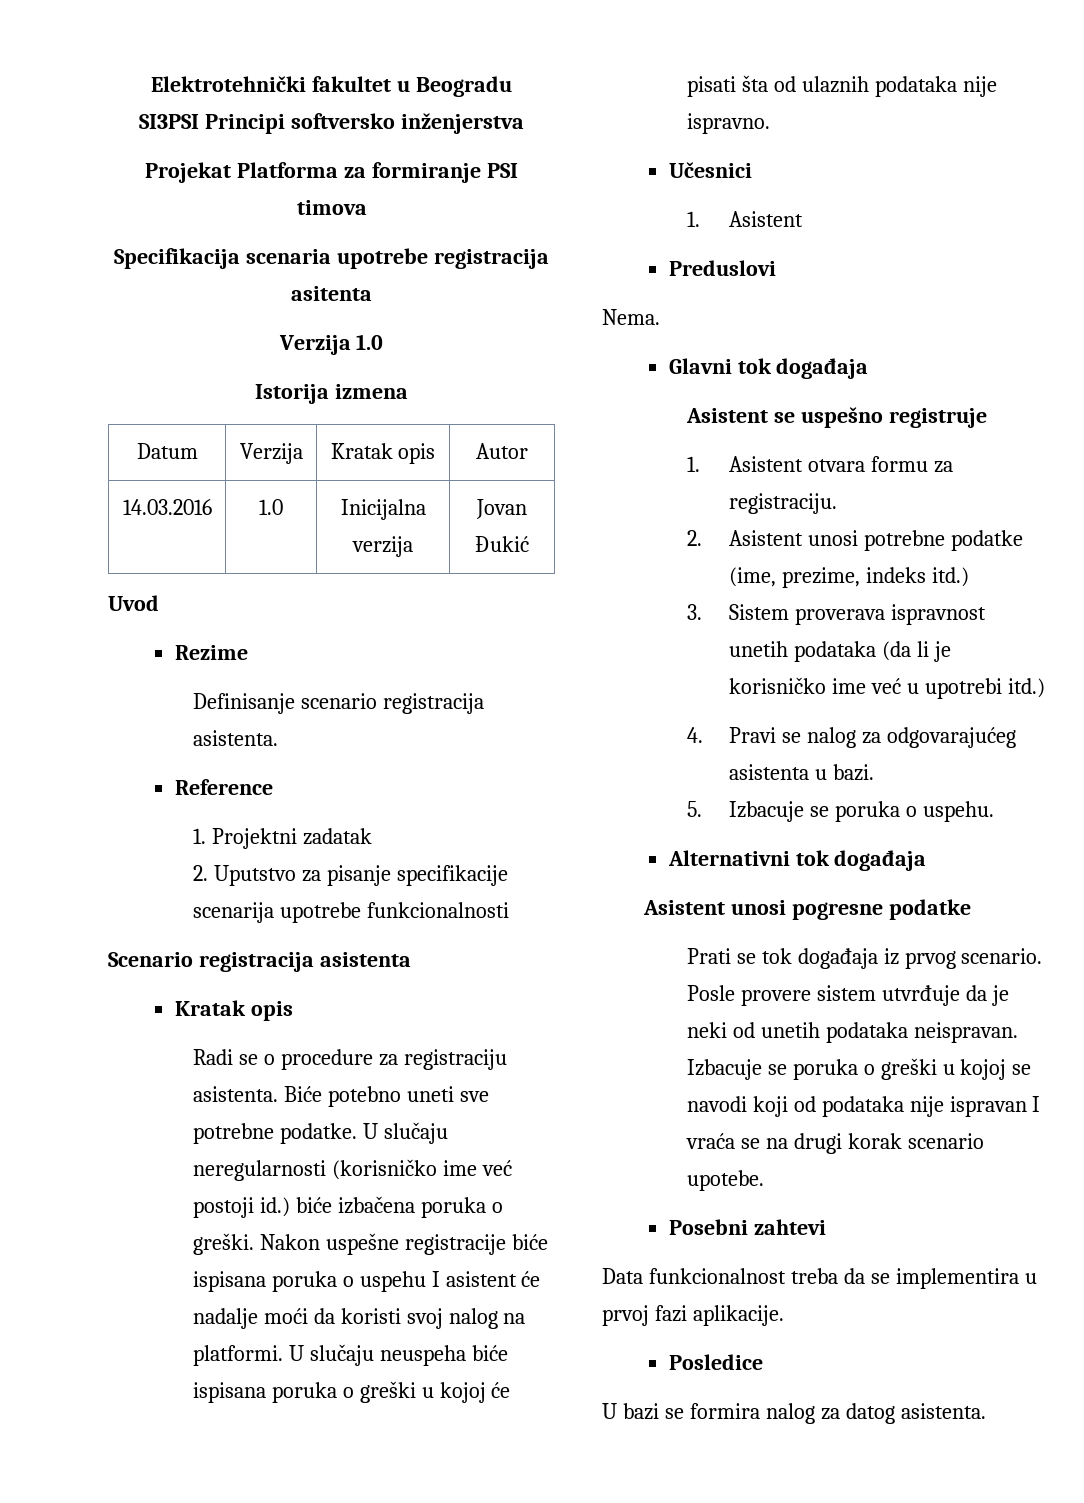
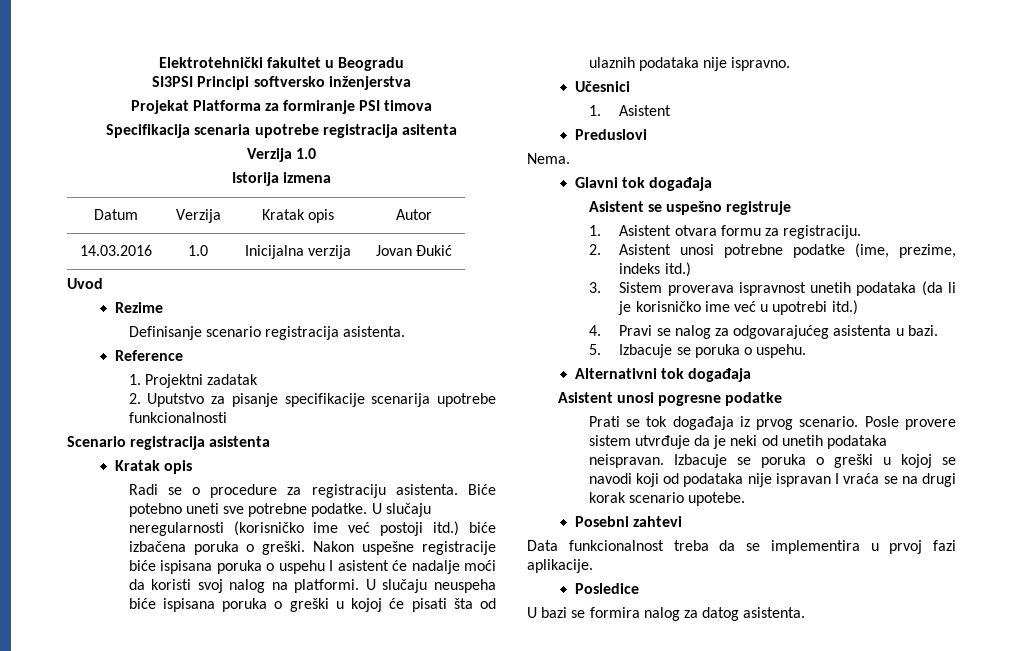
[259,1197,290,1217] id.) -> [433,521,460,536] itd.)

